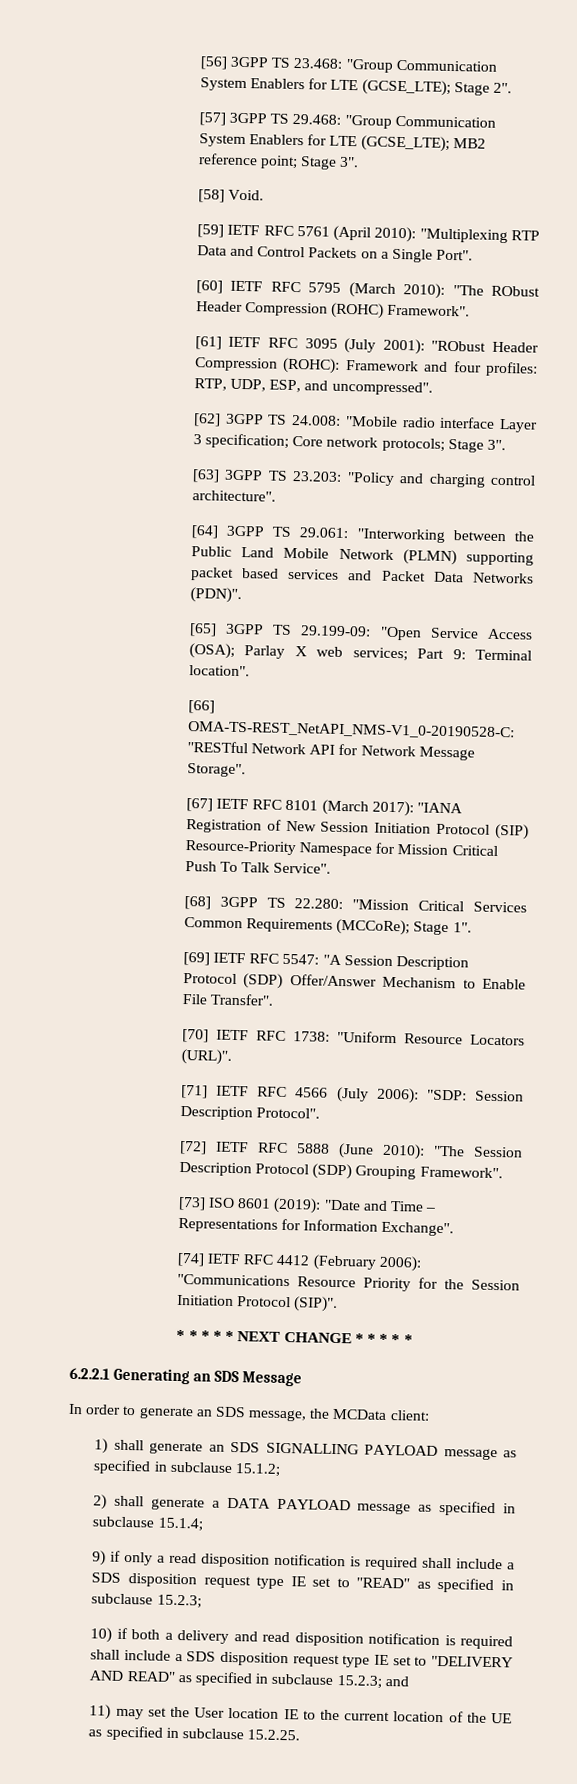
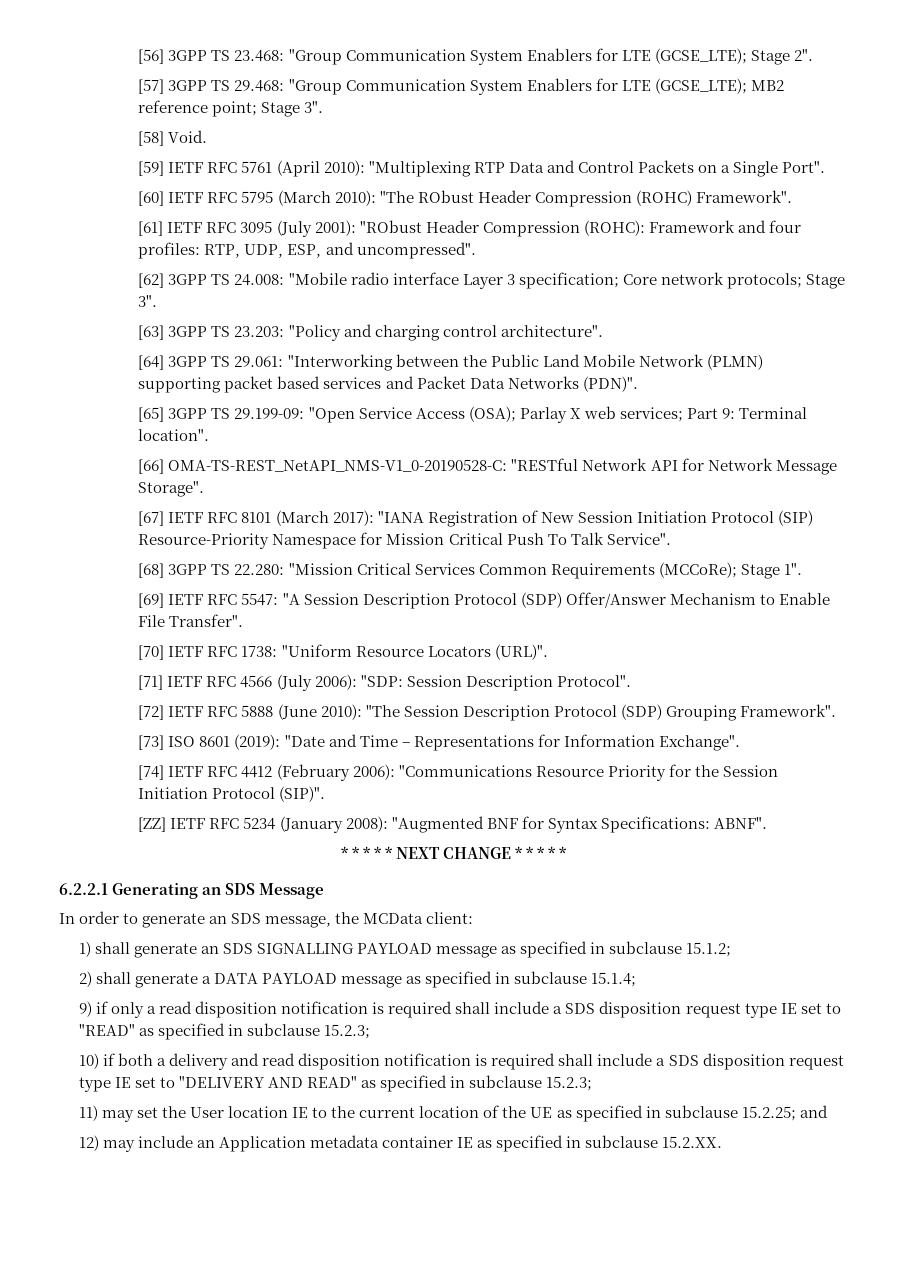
(339, 1304) none -> [138,816,767,833] // [ZZ] IETF RFC 5234 (January 2008): "Augmented BNF for Syntax Specifications: ABNF".
[384,1675,409,1687] and -> (593, 1083) none
[247,1729,301,1741] 15.2.25. -> [741,1105,828,1121] [78,1135,723,1152] 15.2.25; and // 12) may include an Application metadata container IE as specified in subclause 15.2.XX.

